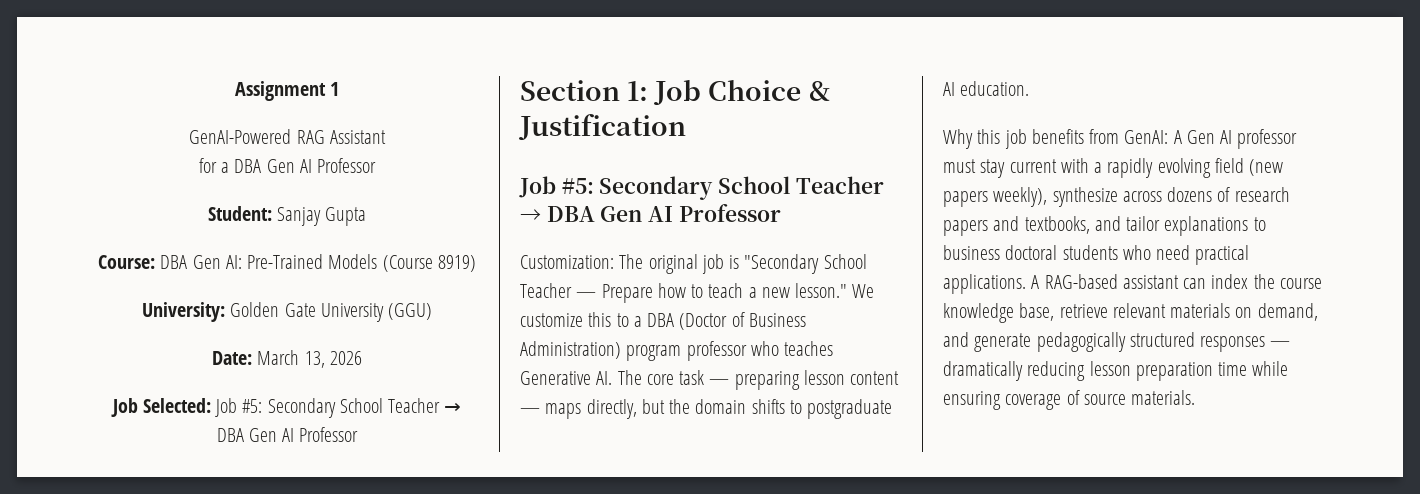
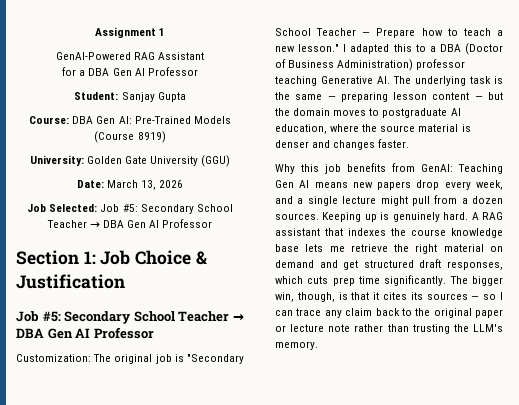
[852,284,875,298] [520,313,583,327] We customize -> [343,44,390,54] I adapted
[626,341,834,361] [520,370,705,385] program professor who teaches Generative AI. The core task -> [416,59,466,70] [275,76,503,86] [275,92,323,100] professor teaching Generative AI. The underlying task is the same
[545,399,637,419] maps directly, -> (483, 98) none
[751,399,785,414] shifts -> [333,110,367,116] moves
[960,81,1030,96] education. -> [275,124,471,134] [275,139,410,150] education, where the source material is denser and changes faster.
[1173,129,1298,149] [943,158,1284,178] [943,187,1290,207] [943,216,1266,236] [943,245,1250,265] [943,274,1322,294] [943,303,1318,323] [943,332,1291,352] [943,361,1289,381] [943,390,1196,410] A Gen AI professor must stay current with a rapidly evolving field (new papers weekly), synthesize across dozens of research papers and textbooks, and tailor explanations to business doctoral students who need practical applications. A RAG-based assistant can index the course knowledge base, retrieve relevant materials on demand, and generate pedagogically structured responses — dramatically reducing lesson preparation time while ensuring coverage of source materials. -> [458,164,503,174] [275,180,503,190] [275,195,503,206] [275,212,503,222] [275,228,503,238] [275,244,503,254] [275,259,503,270] [275,275,503,286] [275,292,504,302] [275,308,503,318] [275,324,503,334] [275,341,318,350] Teaching Gen AI means new papers drop every week, and a single lecture might pull from a dozen sources. Keeping up is genuinely hard. A RAG assistant that indexes the course knowledge base lets me retrieve the right material on demand and get structured draft responses, which cuts prep time significantly. The bigger win, though, is that it cites its sources — so I can trace any claim back to the original paper or lecture note rather than trusting the LLM's memory.

